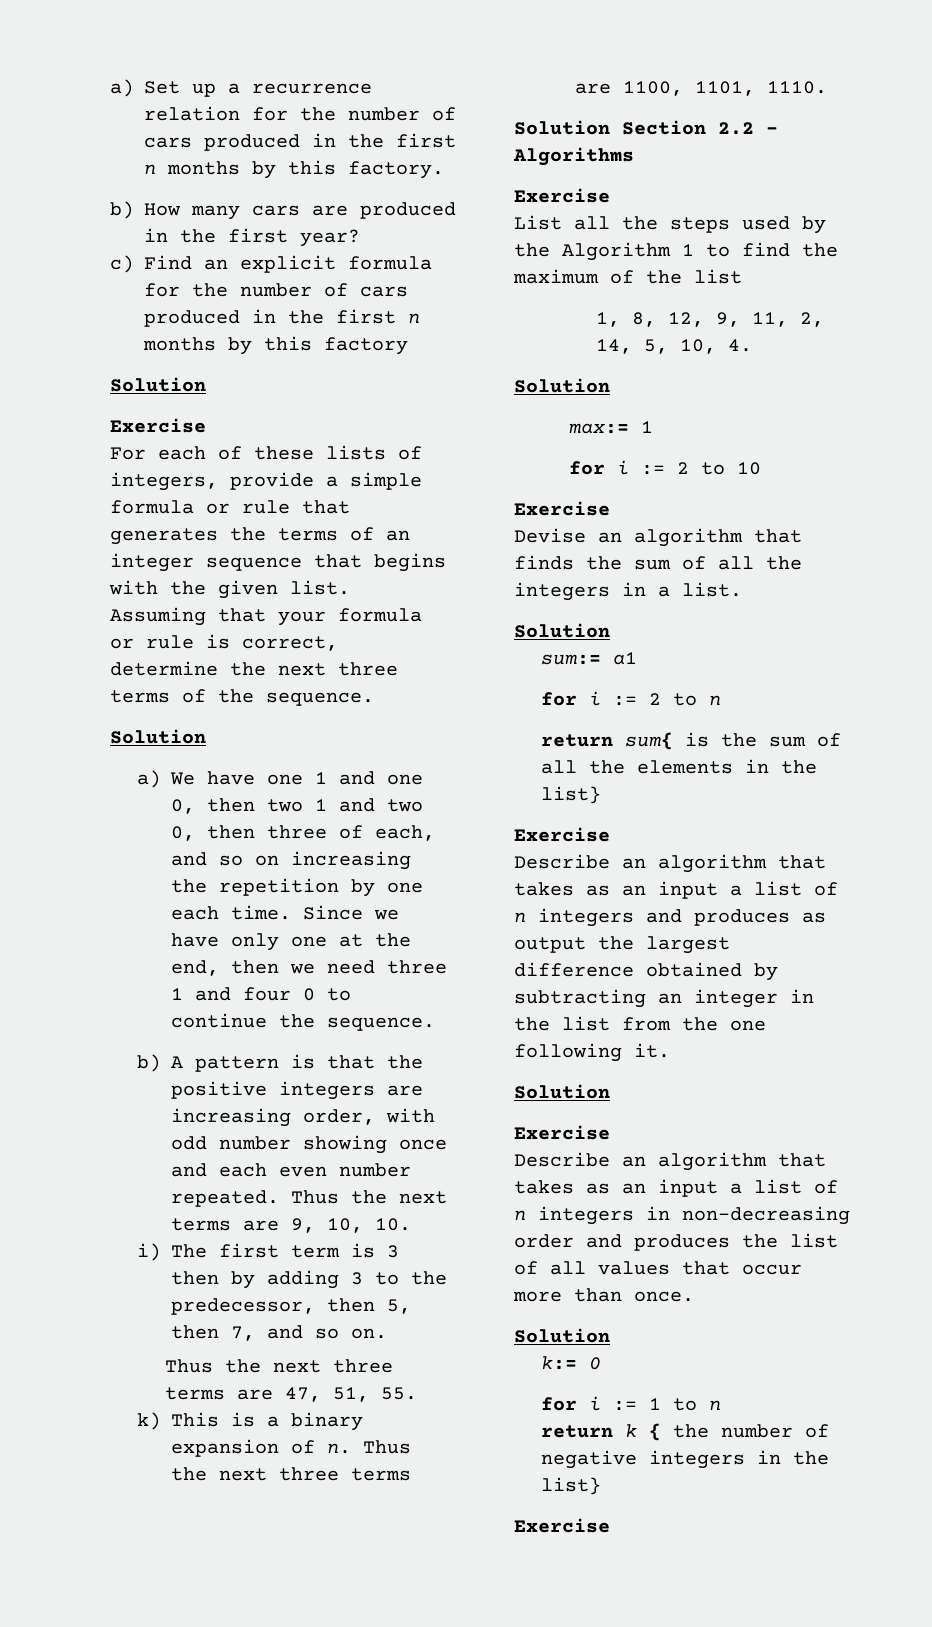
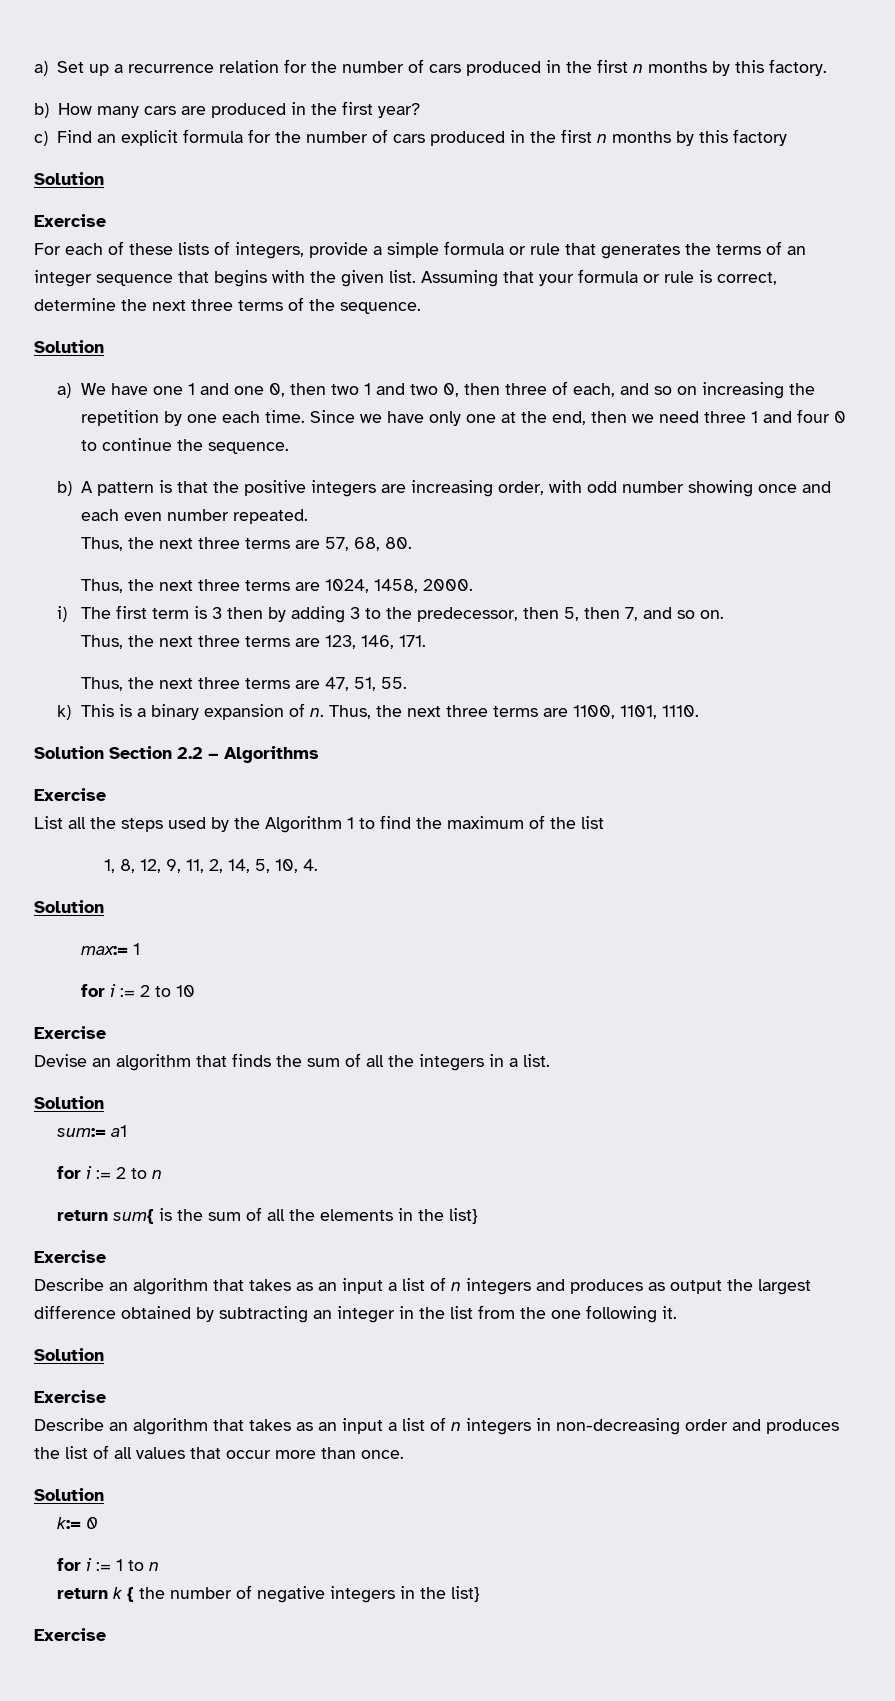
[291,1190,448,1204] [171,1218,412,1233] Thus the next terms are 9, 10, 10. -> [80,537,412,551] [80,579,473,593] // Thus, the next three terms are 57, 68, 80. // Thus, the next three terms are 1024, 1458, 2000.
[164,1359,213,1373] Thus -> [80,635,426,649] [80,677,123,691] Thus, the next three terms are 123, 146, 171. // Thus,
[363,1440,412,1454] Thus -> [328,705,371,719] Thus,

